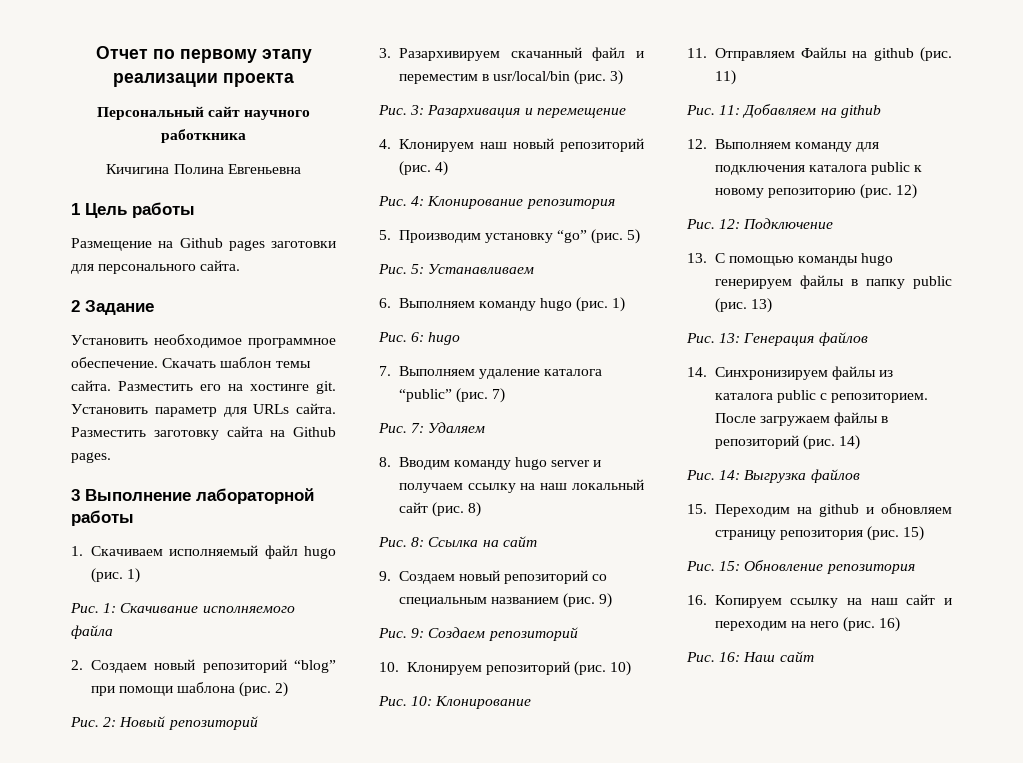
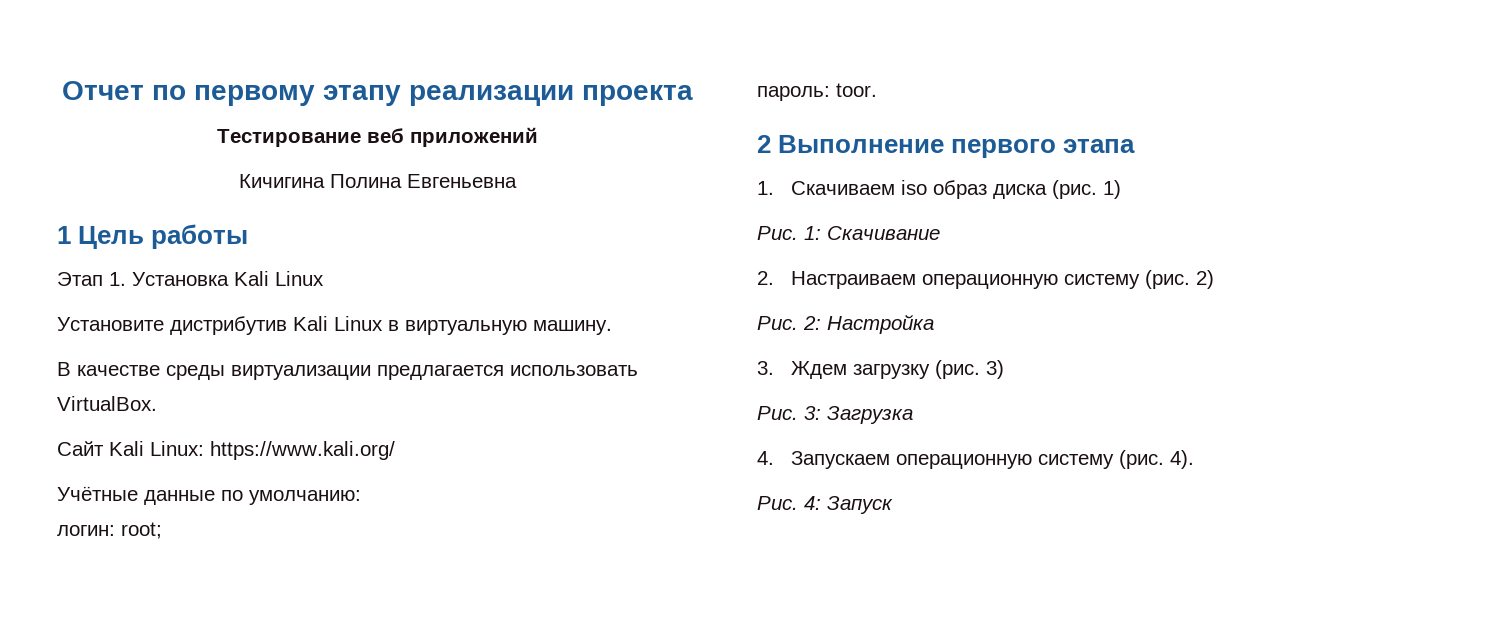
[96,106,311,120] [161,129,246,143] Персональный сайт научного работкника -> [216,127,538,147] Тестирование веб приложений
[71,238,336,251] [71,260,241,274] [71,300,154,315] [71,334,336,348] [71,357,311,368] [71,380,336,394] [71,403,336,417] [71,426,336,440] [71,452,111,463] [71,488,314,504] [71,510,134,526] Размещение на Github pages заготовки для персонального сайта. // 2 Задание // Установить необходимое программное обеспечение. Скачать шаблон темы сайта. Разместить его на хостинге git. Установить параметр для URLs сайта. Разместить заготовку сайта на Github pages. // 3 Выполнение лабораторной работы -> [57,271,324,286] [57,316,612,335] [57,362,638,380] [57,396,157,411] [57,441,395,460] [57,486,361,505] [57,522,162,539] [757,83,877,101] [757,135,1136,158] Этап 1. Установка Kali Linux // Установите дистрибутив Kali Linux в виртуальную машину. // В качестве среды виртуализации предлагается использовать VirtualBox. // Сайт Kali Linux: https://www.kali.org/ // Учётные данные по умолчанию: // логин: root; // пароль: toor. // 2 Выполнение первого этапа
[169,545,336,559] исполняемый файл hugo -> [901,180,1048,199] iso образ диска
[202,606,295,613] [71,625,113,639] исполняемого файла -> (940, 233) none
[90,659,336,673] [90,682,236,696] Создаем новый репозиторий “blog” при помощи шаблона -> [791,271,1141,289] Настраиваем операционную систему
[119,716,258,730] Новый репозиторий -> [827,314,934,334] Настройка
[398,47,644,61] [398,70,624,85] [378,105,626,118] [379,138,644,152] [398,161,448,176] [378,196,615,209] [379,229,641,244] [378,264,535,274] [379,297,626,312] [378,332,461,345] [379,366,603,379] [398,388,506,403] [378,422,486,433] [379,457,602,470] [398,479,644,493] [398,502,482,517] [378,536,537,547] [379,570,608,584] [398,593,613,608] [378,627,578,641] [379,661,632,676] [378,696,532,709] [687,47,952,62] [714,70,736,85] [686,104,881,118] [687,139,880,152] [714,162,923,175] [714,184,918,199] [686,218,834,229] [687,253,894,266] [714,275,952,289] [714,298,772,313] [686,332,868,346] [687,366,894,380] [714,390,929,403] [714,412,889,426] [714,435,861,450] [686,469,860,483] [687,503,952,517] [714,526,925,541] [686,560,915,574] [687,594,952,608] [714,617,901,632] [686,651,814,662] Разархивируем скачанный файл и переместим в usr/local/bin (рис. 3) // Рис. 3: Разархивация и перемещение // 4. Клонируем наш новый репозиторий (рис. 4) // Рис. 4: Клонирование репозитория // 5. Производим установку “go” (рис. 5) // Рис. 5: Устанавливаем // 6. Выполняем команду hugo (рис. 1) // Рис. 6: hugo // 7. Выполняем удаление каталога “public” (рис. 7) // Рис. 7: Удаляем // 8. Вводим команду hugo server и получаем ссылку на наш локальный сайт (рис. 8) // Рис. 8: Ссылка на сайт // 9. Создаем новый репозиторий со специальным названием (рис. 9) // Рис. 9: Создаем репозиторий // 10. Клонируем репозиторий (рис. 10) // Рис. 10: Клонирование // 11. Отправляем Файлы на github (рис. 11) // Рис. 11: Добавляем на github // 12. Выполняем команду для подключения каталога public к новому репозиторию (рис. 12) // Рис. 12: Подключение // 13. С помощью команды hugo генерируем файлы в папку public (рис. 13) // Рис. 13: Генерация файлов // 14. Синхронизируем файлы из каталога public с репозиторием. После загружаем файлы в репозиторий (рис. 14) // Рис. 14: Выгрузка файлов // 15. Переходим на github и обновляем страницу репозитория (рис. 15) // Рис. 15: Обновление репозитория // 16. Копируем ссылку на наш сайт и переходим на него (рис. 16) // Рис. 16: Наш сайт -> [791,360,1005,379] [757,406,913,424] [757,450,1195,469] [757,496,893,514] Ждем загрузку (рис. 3) // Рис. 3: Загрузка // 4. Запускаем операционную систему (рис. 4). // Рис. 4: Запуск

